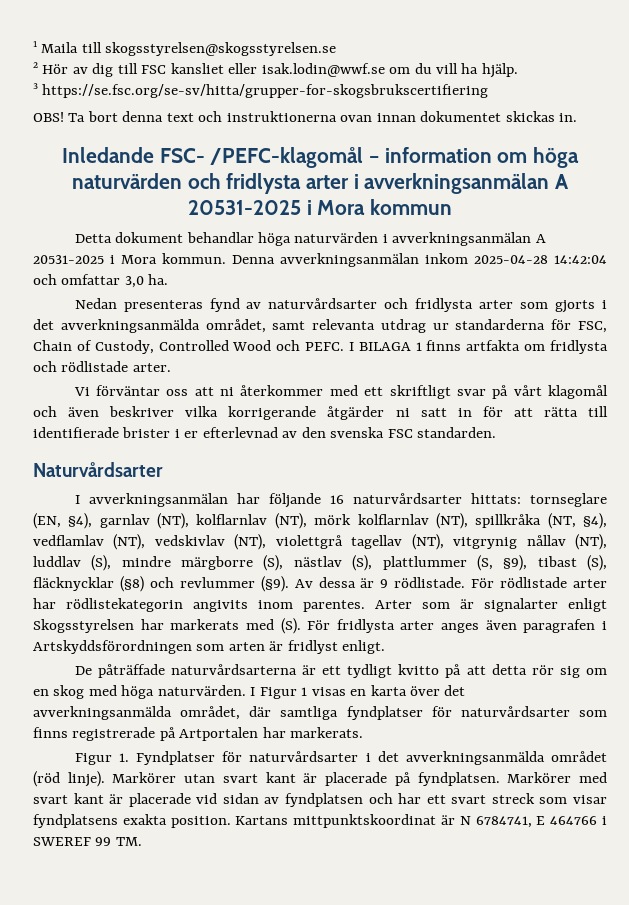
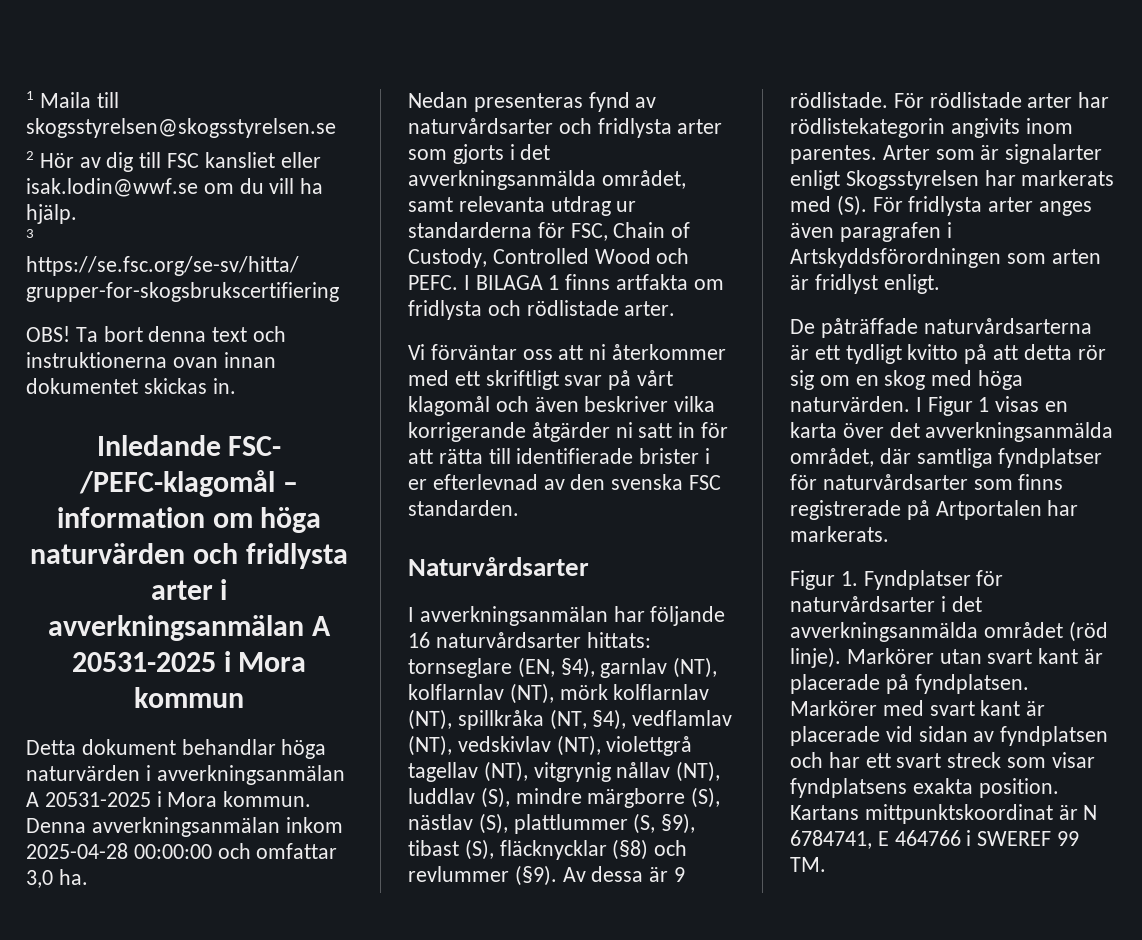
[554,255,607,264] 14:42:04 -> [133,844,212,859] 00:00:00

